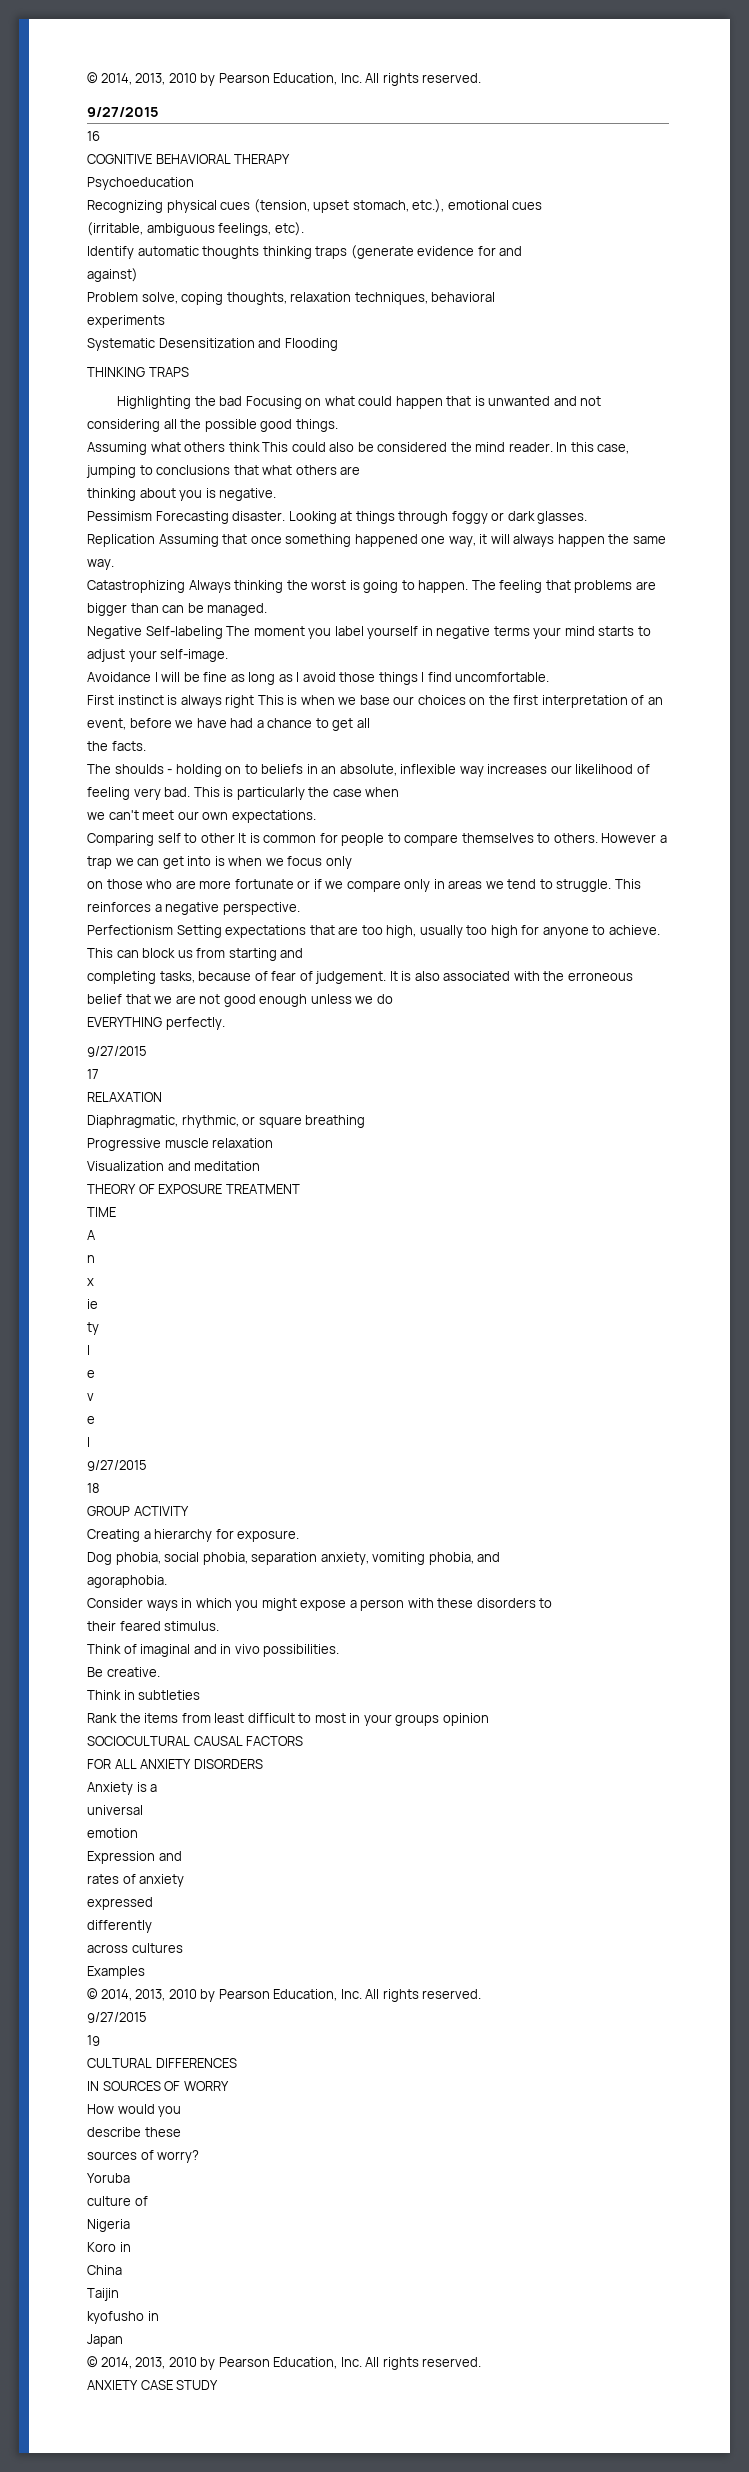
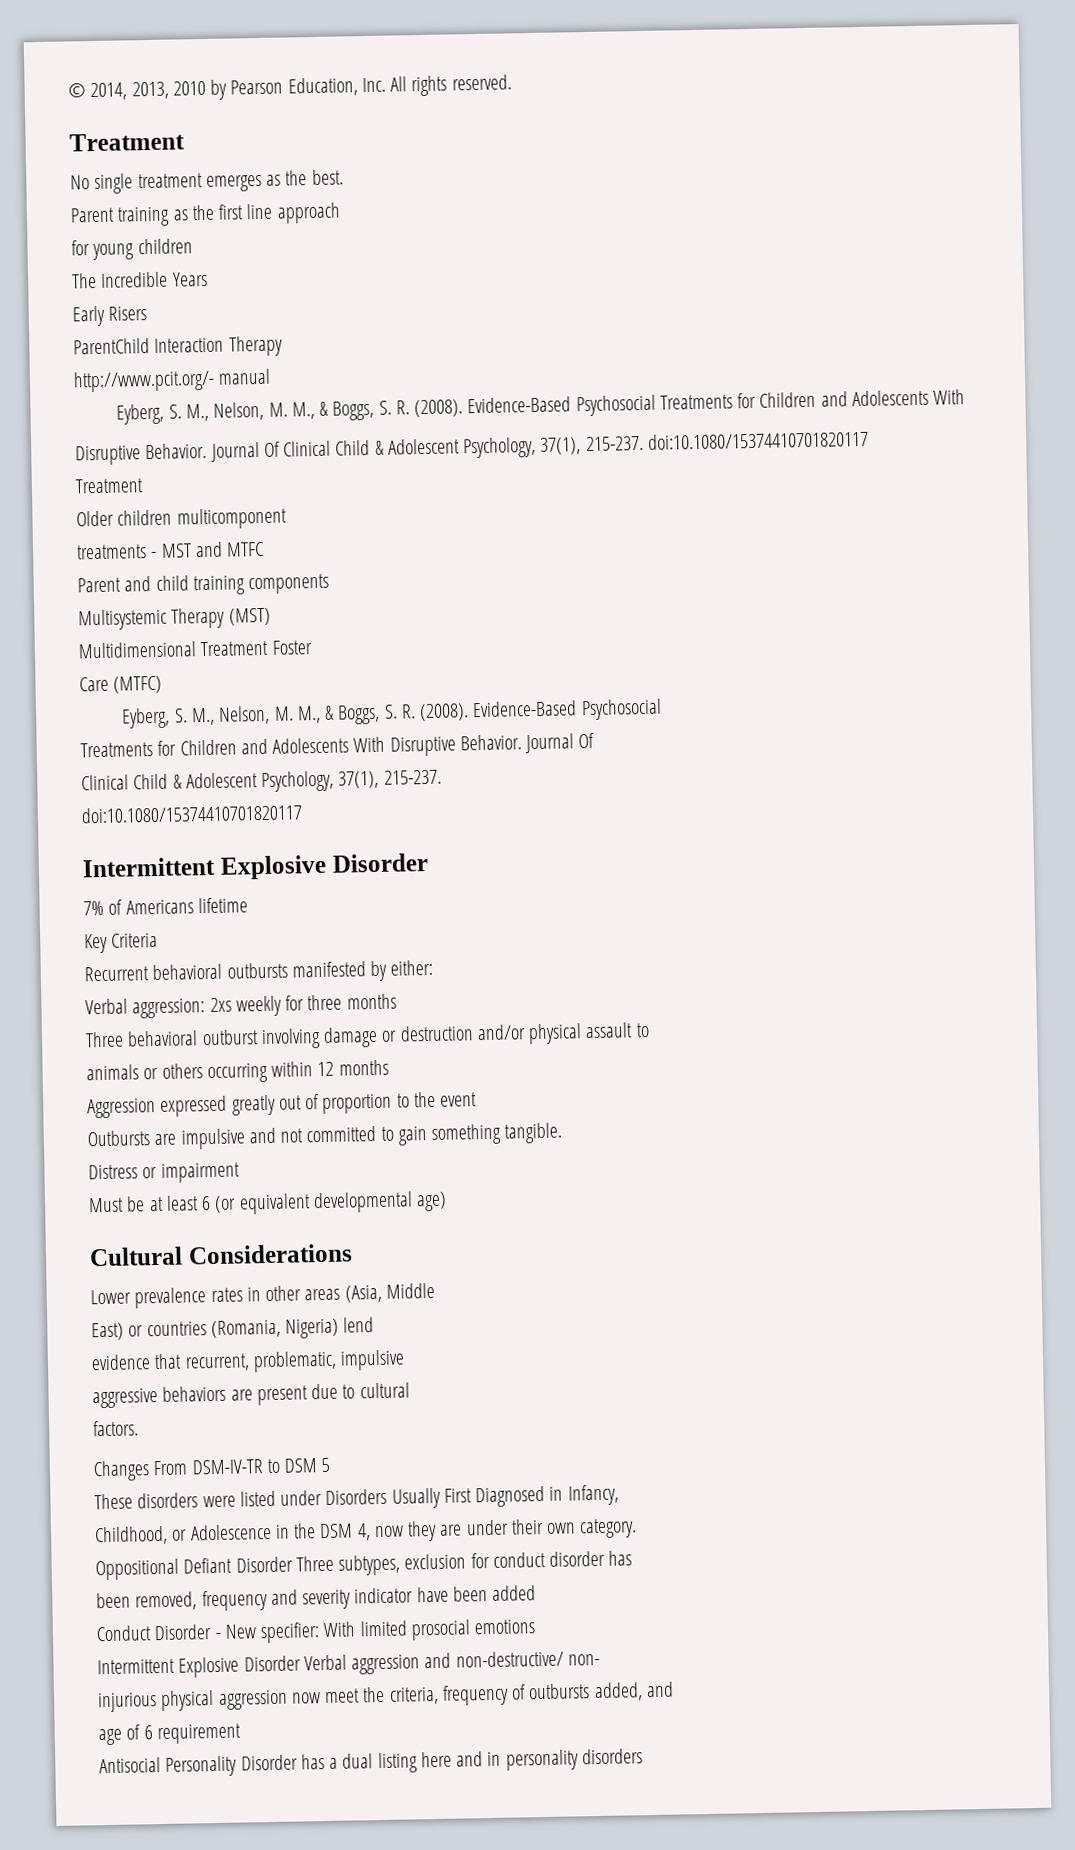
[87,107,159,117] [87,131,100,141] [87,154,291,164] [87,177,194,190] [87,199,543,213] [87,222,304,236] [87,245,523,259] [87,268,138,282] [87,292,496,305] [87,315,165,328] [87,338,338,351] [87,367,189,377] [117,396,602,409] [87,419,338,432] [87,442,630,455] [86,465,361,478] [87,488,277,501] [87,511,588,524] [87,534,666,547] [87,559,114,570] [87,580,656,593] [87,603,268,616] [87,626,651,639] [87,649,229,662] [87,672,550,685] [87,695,663,708] [87,718,370,731] [87,741,146,751] [87,764,650,777] [87,787,400,800] [87,810,316,823] [87,833,667,846] [87,856,352,869] [87,879,641,892] [87,902,300,915] [87,925,660,938] [87,948,304,961] [87,971,633,984] [87,994,393,1007] [87,1017,225,1030] [87,1046,147,1057] [87,1069,99,1079] [87,1092,162,1102] [87,1115,366,1128] [87,1138,274,1151] [87,1161,261,1171] [87,1184,300,1194] [87,1207,116,1217] [87,1230,95,1240] [87,1255,95,1263] [87,1278,94,1286] [87,1299,98,1309] [87,1322,99,1335] [87,1345,90,1355] [87,1370,95,1378] [87,1393,94,1401] [87,1416,95,1424] [87,1437,90,1447] [87,1460,147,1471] [87,1483,100,1493] [87,1506,189,1516] [87,1529,300,1542] [87,1552,501,1565] [87,1575,167,1588] [87,1598,553,1611] [87,1621,220,1631] [87,1644,340,1657] [87,1667,160,1677] [87,1690,201,1700] [87,1713,489,1726] [87,1736,304,1746] [87,1759,263,1769] [87,1782,158,1795] [87,1805,143,1815] [87,1828,138,1838] [87,1851,182,1864] [87,1874,185,1887] [87,1897,153,1910] [87,1920,152,1933] [87,1943,183,1953] [87,1966,145,1979] [87,1988,482,2002] [87,2012,147,2023] [87,2035,100,2046] [87,2058,237,2068] [87,2081,229,2091] [87,2104,182,2117] [87,2127,181,2137] [87,2150,200,2163] [87,2173,130,2183] [87,2196,148,2206] [87,2219,130,2232] [87,2242,131,2252] [87,2265,122,2275] [87,2288,119,2301] [87,2311,159,2324] [87,2334,123,2347] [87,2356,482,2370] [87,2380,219,2390] 9/27/2015 // 16 // COGNITIVE BEHAVIORAL THERAPY // Psychoeducation // Recognizing physical cues (tension, upset stomach, etc.), emotional cues // (irritable, ambiguous feelings, etc). // Identify automatic thoughts thinking traps (generate evidence for and // against) // Problem solve, coping thoughts, relaxation techniques, behavioral // experiments // Systematic Desensitization and Flooding // THINKING TRAPS // Highlighting the bad Focusing on what could happen that is unwanted and not considering all the possible good things. // Assuming what others think This could also be considered the mind reader. In this case, jumping to conclusions that what others are // thinking about you is negative. // Pessimism Forecasting disaster. Looking at things through foggy or dark glasses. // Replication Assuming that once something happened one way, it will always happen the same way. // Catastrophizing Always thinking the worst is going to happen. The feeling that problems are bigger than can be managed. // Negative Self-labeling The moment you label yourself in negative terms your mind starts to adjust your self-image. // Avoidance I will be fine as long as I avoid those things I find uncomfortable. // First instinct is always right This is when we base our choices on the first interpretation of an event, before we have had a chance to get all // the facts. // The shoulds - holding on to beliefs in an absolute, inflexible way increases our likelihood of feeling very bad. This is particularly the case when // we can't meet our own expectations. // Comparing self to other It is common for people to compare themselves to others. However a trap we can get into is when we focus only // on those who are more fortunate or if we compare only in areas we tend to struggle. This reinforces a negative perspective. // Perfectionism Setting expectations that are too high, usually too high for anyone to achieve. This can block us from starting and // completing tasks, because of fear of judgement. It is also associated with the erroneous belief that we are not good enough unless we do // EVERYTHING perfectly. // 9/27/2015 // 17 // RELAXATION // Diaphragmatic, rhythmic, or square breathing // Progressive muscle relaxation // Visualization and meditation // THEORY OF EXPOSURE TREATMENT // TIME // A // n // x // ie // ty // l // e // v // e // l // 9/27/2015 // 18 // GROUP ACTIVITY // Creating a hierarchy for exposure. // Dog phobia, social phobia, separation anxiety, vomiting phobia, and // agoraphobia. // Consider ways in which you might expose a person with these disorders to // their feared stimulus. // Think of imaginal and in vivo possibilities. // Be creative. // Think in subtleties // Rank the items from least difficult to most in your groups opinion // SOCIOCULTURAL CAUSAL FACTORS // FOR ALL ANXIETY DISORDERS // Anxiety is a // universal // emotion // Expression and // rates of anxiety // expressed // differently // across cultures // Examples // © 2014, 2013, 2010 by Pearson Education, Inc. All rights reserved. // 9/27/2015 // 19 // CULTURAL DIFFERENCES // IN SOURCES OF WORRY // How would you // describe these // sources of worry? // Yoruba // culture of // Nigeria // Koro in // China // Taijin // kyofusho in // Japan // © 2014, 2013, 2010 by Pearson Education, Inc. All rights reserved. // ANXIETY CASE STUDY -> [69,132,185,152] [70,169,344,194] [70,202,341,227] [71,238,193,261] [71,271,208,289] [72,305,148,327] [73,335,283,357] [73,368,272,393] [116,389,966,425] [75,430,869,466] [75,478,144,494] [76,507,287,530] [76,541,265,560] [77,573,330,596] [78,607,271,631] [78,640,312,659] [79,675,163,694] [121,698,662,729] [80,732,595,758] [81,769,442,793] [81,804,303,824] [82,853,428,880] [83,897,248,916] [84,932,159,954] [84,959,434,982] [85,993,397,1019] [85,1022,650,1050] [86,1059,389,1084] [87,1091,478,1119] [87,1122,563,1150] [88,1162,240,1183] [88,1191,448,1215] [89,1243,353,1267] [90,1282,435,1309] [91,1317,375,1341] [91,1349,406,1373] [92,1382,410,1409] [93,1420,139,1437] [93,1457,331,1482] [94,1484,619,1510] [94,1518,638,1546] [95,1550,633,1581] [96,1585,537,1612] [96,1619,536,1644] [97,1650,600,1678] [98,1681,674,1713] [98,1723,241,1746] [99,1748,643,1777] Treatment // No single treatment emerges as the best. // Parent training as the first line approach // for young children // The Incredible Years // Early Risers // ParentChild Interaction Therapy // http://www.pcit.org/- manual // Eyberg, S. M., Nelson, M. M., & Boggs, S. R. (2008). Evidence-Based Psychosocial Treatments for Children and Adolescents With // Disruptive Behavior. Journal Of Clinical Child & Adolescent Psychology, 37(1), 215-237. doi:10.1080/15374410701820117 // Treatment // Older children multicomponent // treatments - MST and MTFC // Parent and child training components // Multisystemic Therapy (MST) // Multidimensional Treatment Foster // Care (MTFC) // Eyberg, S. M., Nelson, M. M., & Boggs, S. R. (2008). Evidence-Based Psychosocial // Treatments for Children and Adolescents With Disruptive Behavior. Journal Of // Clinical Child & Adolescent Psychology, 37(1), 215-237. // doi:10.1080/15374410701820117 // Intermittent Explosive Disorder // 7% of Americans lifetime // Key Criteria // Recurrent behavioral outbursts manifested by either: // Verbal aggression: 2xs weekly for three months // Three behavioral outburst involving damage or destruction and/or physical assault to // animals or others occurring within 12 months // Aggression expressed greatly out of proportion to the event // Outbursts are impulsive and not committed to gain something tangible. // Distress or impairment // Must be at least 6 (or equivalent developmental age) // Cultural Considerations // Lower prevalence rates in other areas (Asia, Middle // East) or countries (Romania, Nigeria) lend // evidence that recurrent, problematic, impulsive // aggressive behaviors are present due to cultural // factors. // Changes From DSM-IV-TR to DSM 5 // These disorders were listed under Disorders Usually First Diagnosed in Infancy, // Childhood, or Adolescence in the DSM 4, now they are under their own category. // Oppositional Defiant Disorder Three subtypes, exclusion for conduct disorder has // been removed, frequency and severity indicator have been added // Conduct Disorder - New specifier: With limited prosocial emotions // Intermittent Explosive Disorder Verbal aggression and non-destructive/ non- // injurious physical aggression now meet the criteria, frequency of outbursts added, and // age of 6 requirement // Antisocial Personality Disorder has a dual listing here and in personality disorders

